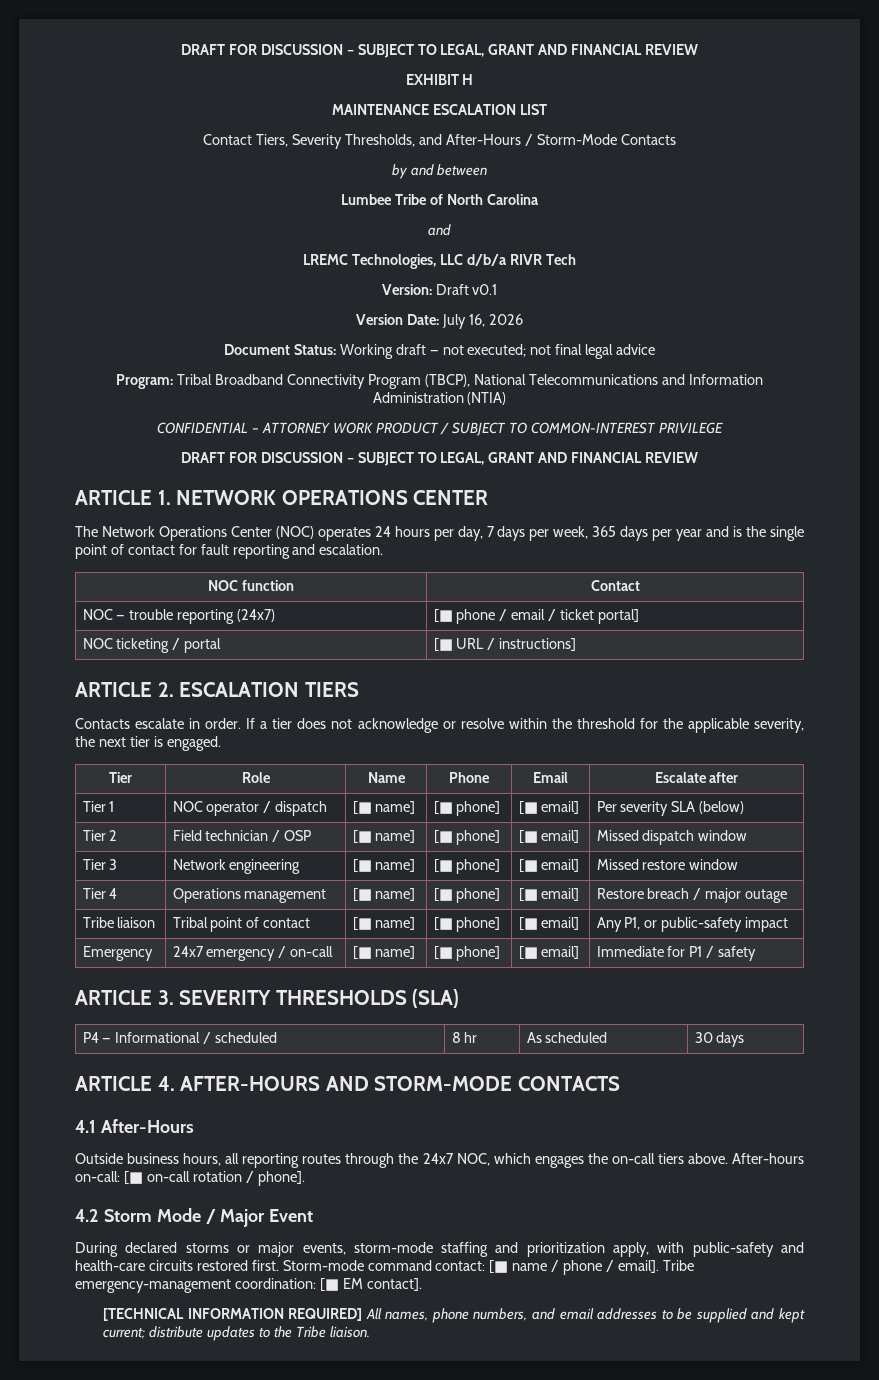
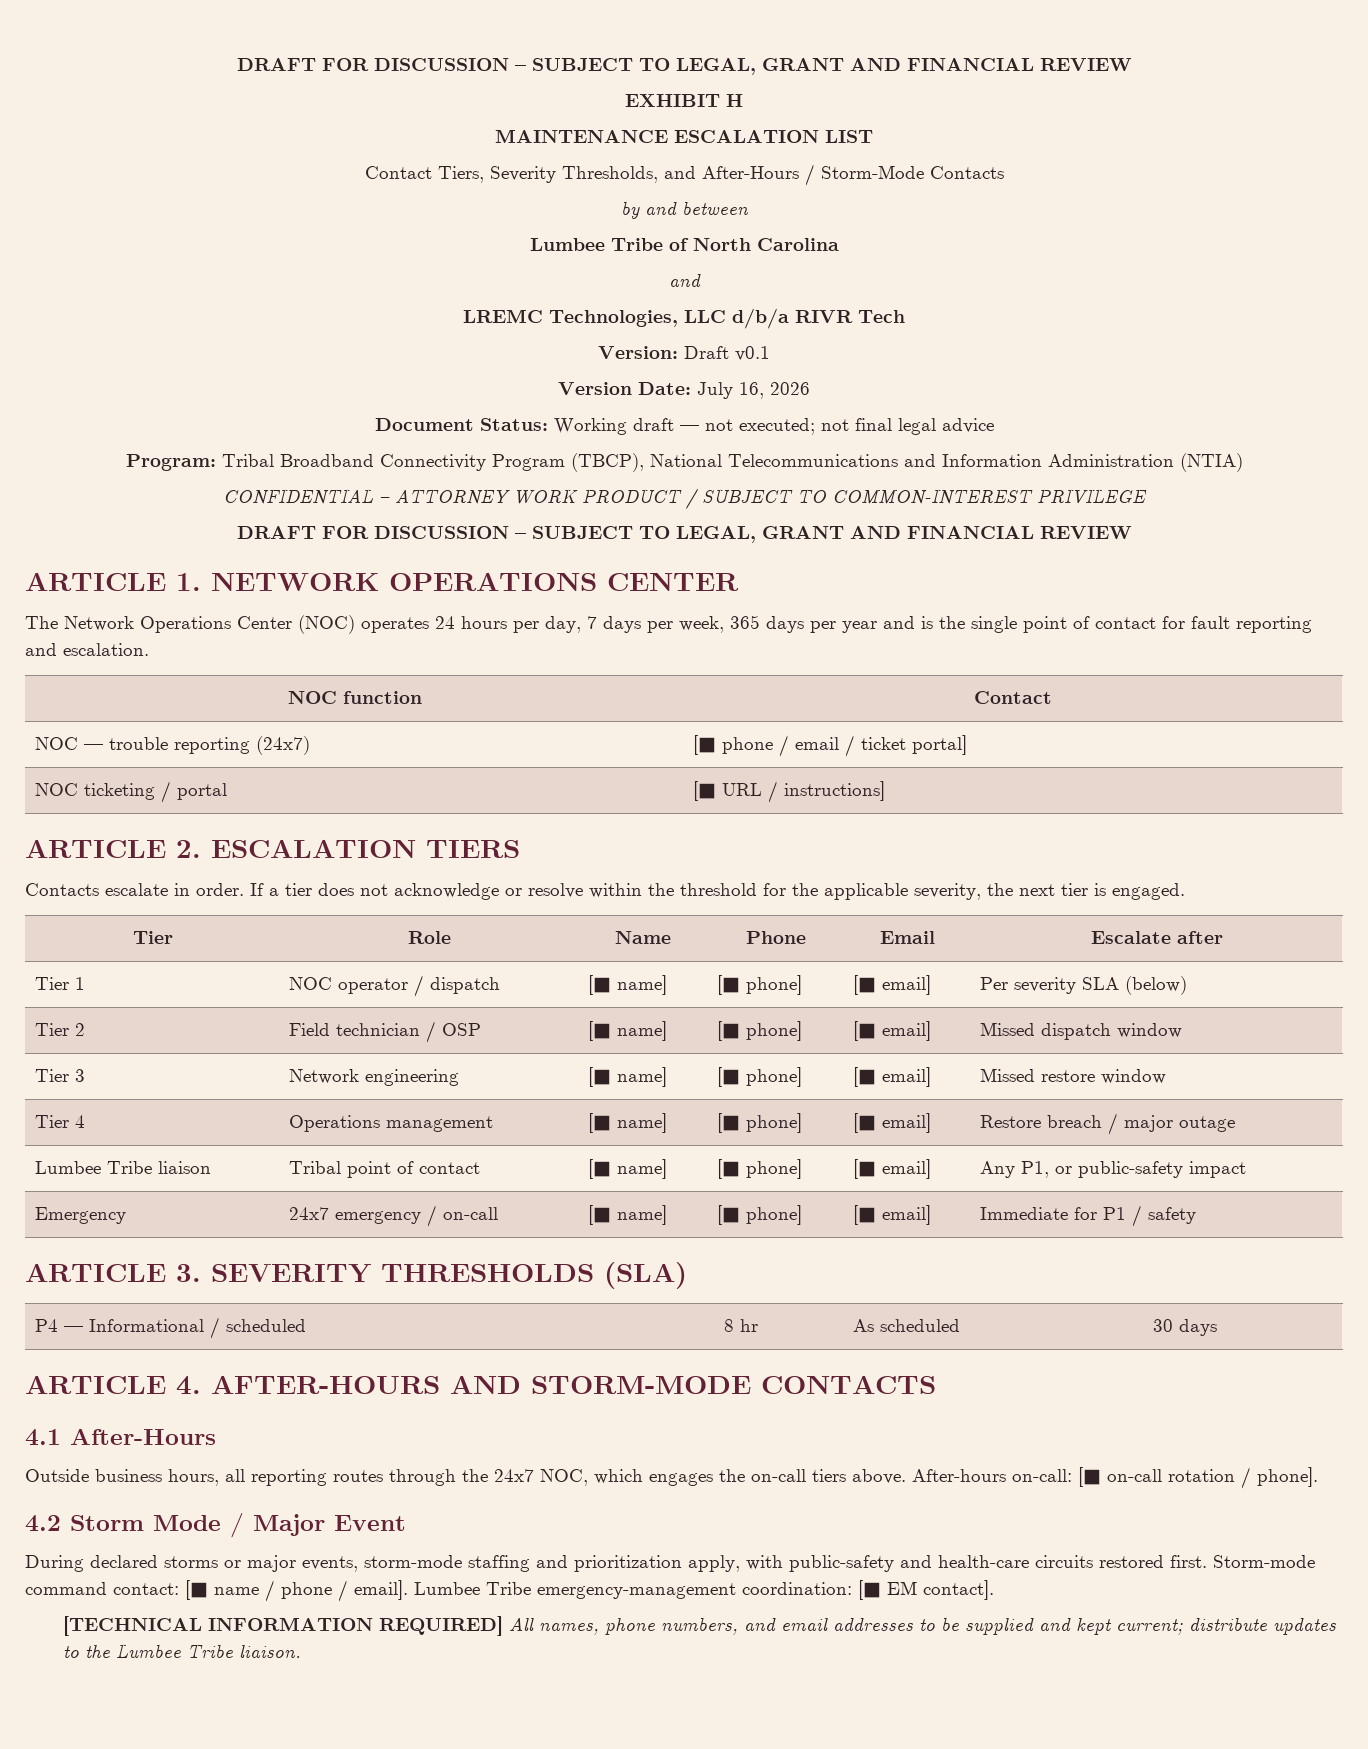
(788, 896) none -> [34,1161,101,1174] Lumbee
(659, 1266) none -> [414,1582,480,1595] Lumbee
(292, 1332) none -> [115,1644,181,1659] Lumbee

